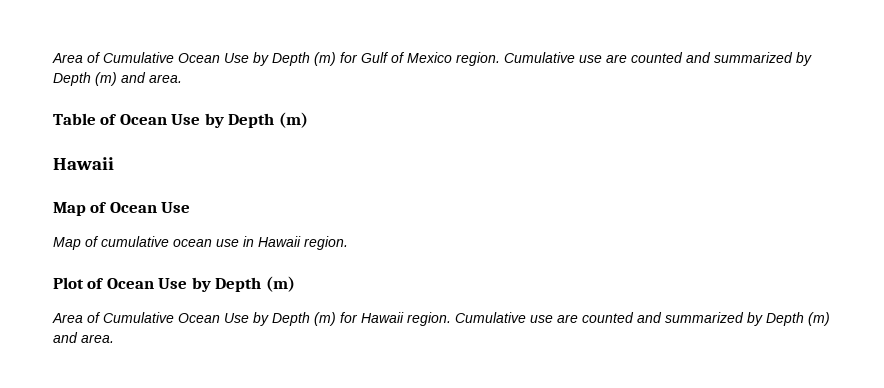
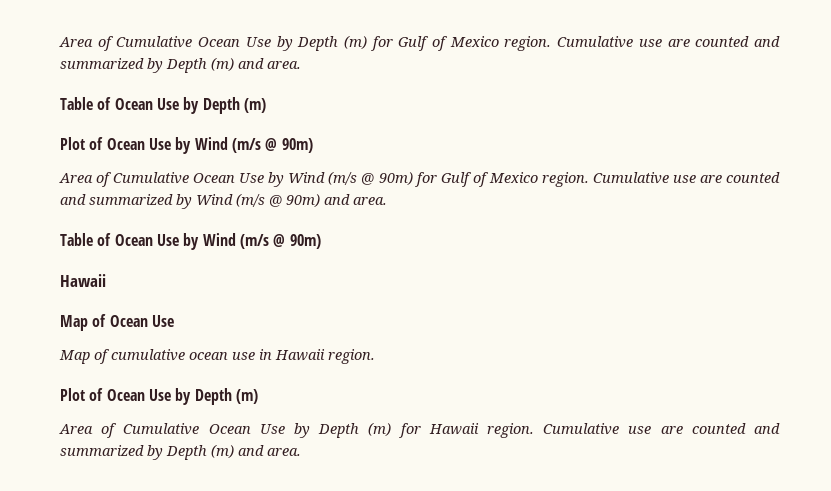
(308, 120) none -> [60,137,313,154] [59,171,780,187] [60,193,387,209] [60,233,321,250] // Plot of Ocean Use by Wind (m/s @ 90m) // Area of Cumulative Ocean Use by Wind (m/s @ 90m) for Gulf of Mexico region. Cumulative use are counted and summarized by Wind (m/s @ 90m) and area. // Table of Ocean Use by Wind (m/s @ 90m)

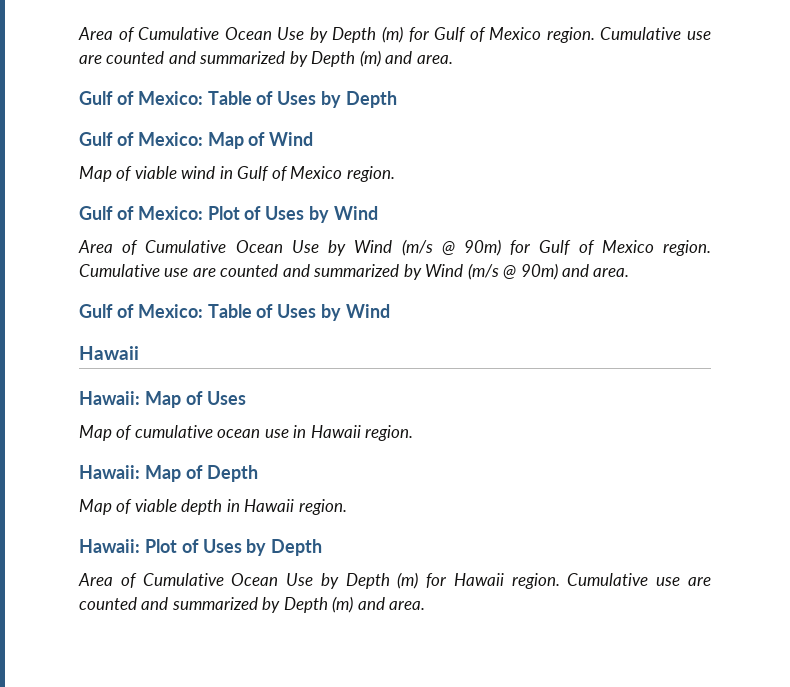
[60,97,266,114] [60,137,313,154] Table of Ocean Use by Depth (m) // Plot of Ocean Use by Wind (m/s @ 90m) -> [79,91,398,108] [79,132,314,149] [79,166,395,182] [79,206,379,223] Gulf of Mexico: Table of Uses by Depth // Gulf of Mexico: Map of Wind // Map of viable wind in Gulf of Mexico region. // Gulf of Mexico: Plot of Uses by Wind
[60,233,321,250] Table of Ocean Use by Wind (m/s @ 90m) -> [79,304,391,321] Gulf of Mexico: Table of Uses by Wind
[60,314,174,331] Map of Ocean Use -> [79,391,246,408] Hawaii: Map of Uses
[60,388,258,405] Plot of Ocean Use by Depth (m) -> [79,465,258,482] [79,499,347,515] [79,539,323,556] Hawaii: Map of Depth // Map of viable depth in Hawaii region. // Hawaii: Plot of Uses by Depth

